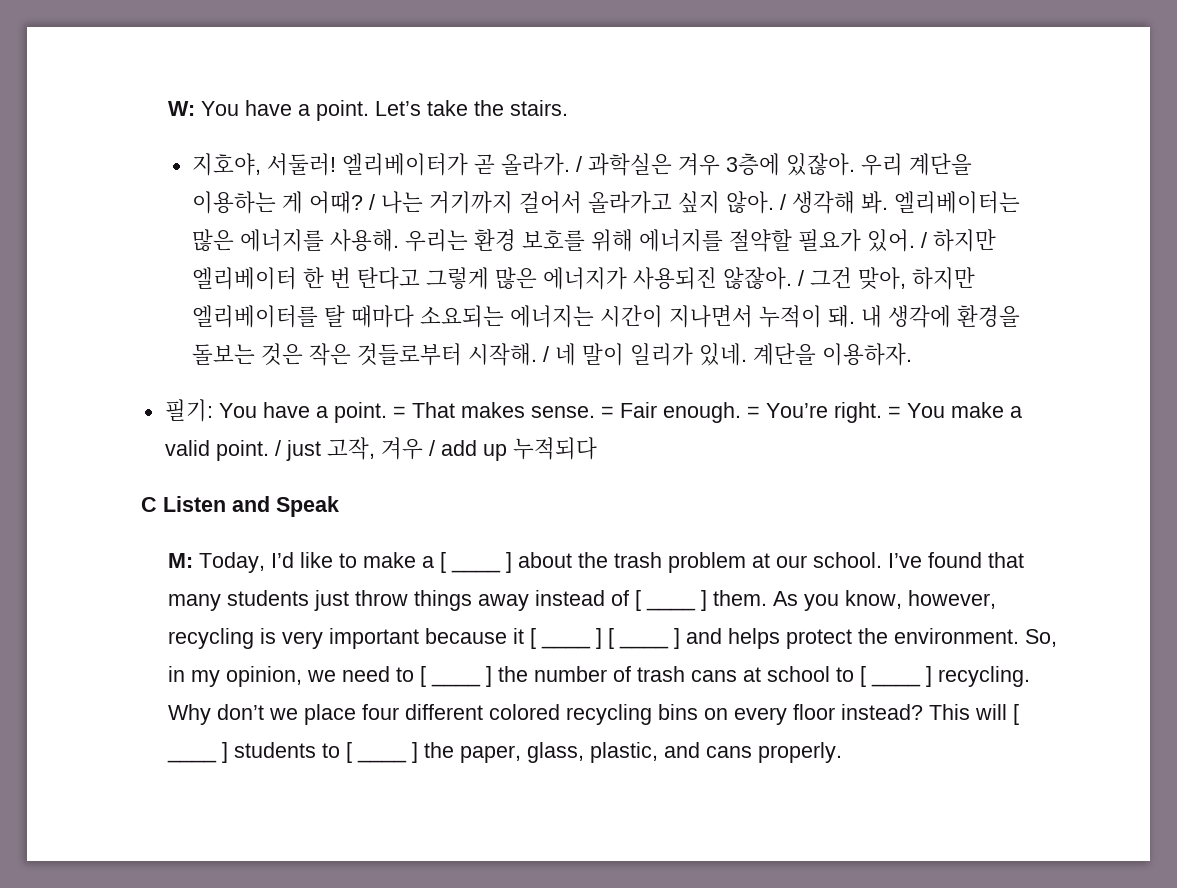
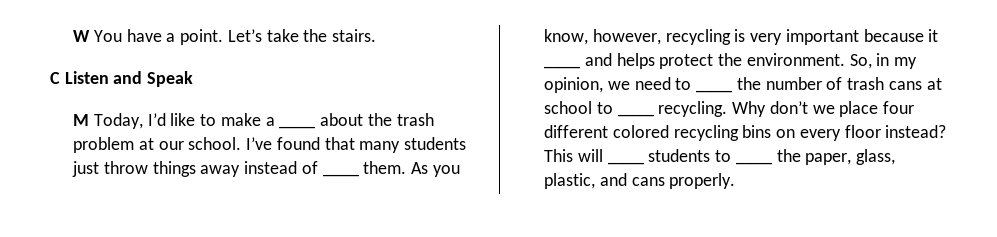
[168,101,196,116] W: -> [73,30,91,42] W
[191,153,972,176] [191,191,1020,214] [191,229,996,252] [191,267,975,290] [191,305,1020,328] [191,343,912,366] [164,399,1022,423] [164,437,597,461] // 지호야, 서둘러! 엘리베이터가 곧 올라가. / 과학실은 겨우 3층에 있잖아. 우리 계단을 이용하는 게 어때? / 나는 거기까지 걸어서 올라가고 싶지 않아. / 생각해 봐. 엘리베이터는 많은 에너지를 사용해. 우리는 환경 보호를 위해 에너지를 절약할 필요가 있어. / 하지만 엘리베이터 한 번 탄다고 그렇게 많은 에너지가 사용되진 않잖아. / 그건 맞아, 하지만 엘리베이터를 탈 때마다 소요되는 에너지는 시간이 지나면서 누적이 돼. 내 생각에 환경을 돌보는 것은 작은 것들로부터 시작해. / 네 말이 일리가 있네. 계단을 이용하자. // 필기: You have a point. = That makes sense. = Fair enough. = You’re right. = You make a valid point. / just 고작, 겨우 / add up 누적되다 -> (377, 35) none
[168,553,194,568] M: -> [73,114,90,126] M
[440,552,513,573] [ ____ ] -> [279,126,316,129] ____
[635,590,708,611] [ ____ ] -> [322,174,359,177] ____
[530,628,681,649] [ ____ ] [ ____ ] -> [544,66,581,69] ____
[420,666,493,687] [ ____ ] -> [696,90,733,93] ____
[860,666,933,687] [ ____ ] -> [617,114,654,117] ____
[1013,704,1020,725] [167,742,419,763] [ ____ ] students to [ ____ ] -> [607,162,644,165] [648,149,732,162] [735,162,772,165] ____ students to ____

